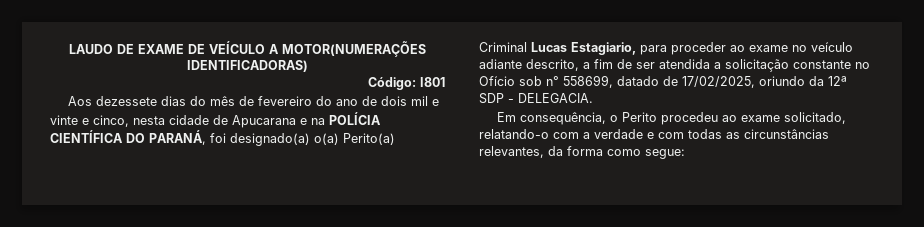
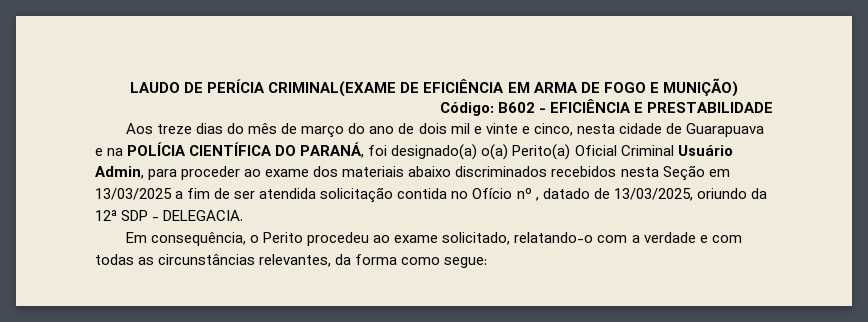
[138,41,426,57] [187,60,308,72] [368,77,445,90] EXAME DE VEÍCULO A MOTOR(NUMERAÇÕES IDENTIFICADORAS) // Código: I801 -> [207,78,738,97] [439,99,773,116] PERÍCIA CRIMINAL(EXAME DE EFICIÊNCIA EM ARMA DE FOGO E MUNIÇÃO) // Código: B602 - EFICIÊNCIA E PRESTABILIDADE
[95,96,157,106] dezessete -> [157,124,193,134] treze
[257,96,312,106] fevereiro -> [301,126,345,138] março
[232,115,296,128] Apucarana -> [685,123,764,137] Guarapuava
[479,42,853,55] [479,59,579,71] Criminal Lucas Estagiario, para proceder ao exame no veículo adiante descrito, -> [574,145,733,156] [95,165,730,181] [95,188,172,200] Oficial Criminal Usuário Admin, para proceder ao exame dos materiais abaixo discriminados recebidos nesta Seção em 13/03/2025
[714,59,870,72] [479,75,613,88] a solicitação constante no Ofício sob n° 558699, -> [320,187,539,203] solicitação contida no Ofício nº ,
[682,76,755,88] 17/02/2025, -> [613,188,693,201] 13/03/2025,

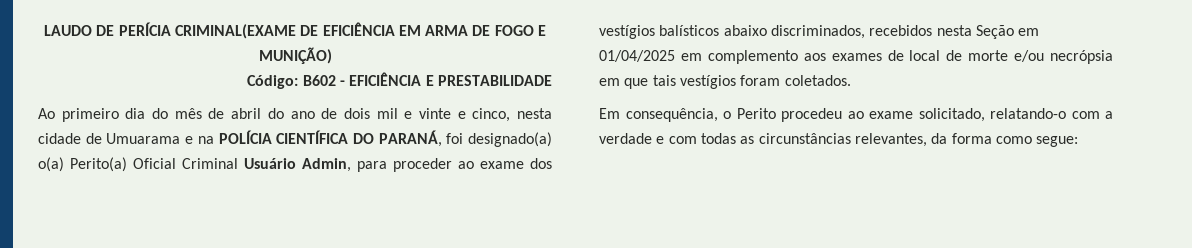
[126,123,224,134] Aos treze dias -> [38,108,146,122] Ao primeiro dia
[301,126,345,138] março -> [231,108,262,119] abril
[685,123,764,137] Guarapuava -> [106,133,181,144] Umuarama
[342,165,730,181] [95,187,767,203] [95,210,244,221] materiais abaixo discriminados recebidos nesta Seção em 13/03/2025 a fim de ser atendida solicitação contida no Ofício nº , datado de 13/03/2025, oriundo da 12ª SDP - DELEGACIA. -> [599,25,1040,39] [599,50,1113,64] [599,75,851,89] vestígios balísticos abaixo discriminados, recebidos nesta Seção em 01/04/2025 em complemento aos exames de local de morte e/ou necrópsia em que tais vestígios foram coletados.

